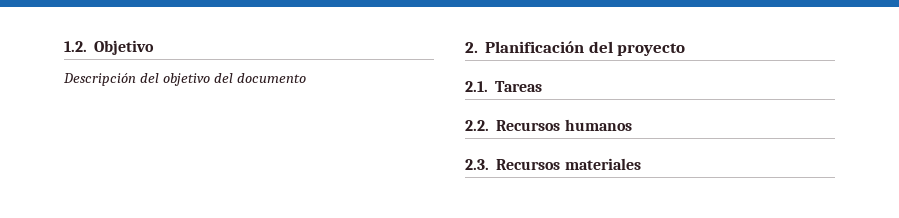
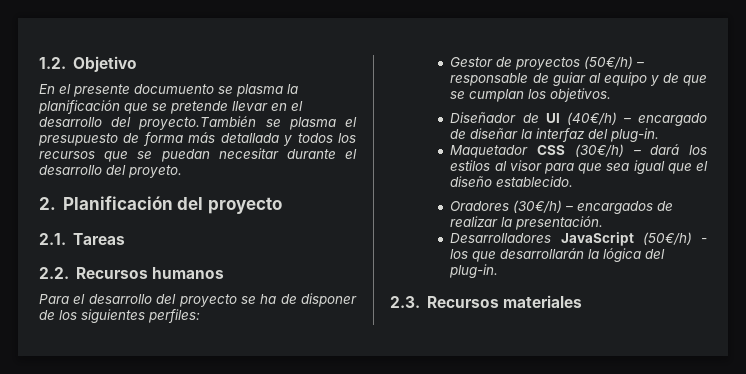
[63,73,306,86] Descripción del objetivo del documento -> [39,84,298,97] [38,100,303,114] [39,116,357,130] [38,132,356,146] [39,148,357,162] [39,165,182,178] En el presente documuento se plasma la planificación que se pretende llevar en el desarrollo del proyecto.También se plasma el presupuesto de forma más detallada y todos los recursos que se puedan necesitar durante el desarrollo del proyeto.
(632, 125) none -> [39,293,357,307] [39,309,200,323] [450,56,645,70] [450,72,707,86] [450,88,612,102] [450,112,707,126] [450,128,660,142] [450,144,707,158] [450,160,708,174] [450,176,574,187] [450,200,674,214] [450,216,604,230] [450,232,707,246] [450,248,666,262] [449,264,499,278] // Para el desarrollo del proyecto se ha de disponer de los siguientes perfiles: // Gestor de proyectos (50€/h) – responsable de guiar al equipo y de que se cumplan los objetivos. // Diseñador de UI (40€/h) – encargado de diseñar la interfaz del plug-in. // Maquetador CSS (30€/h) – dará los estilos al visor para que sea igual que el diseño establecido. // Oradores (30€/h) – encargados de realizar la presentación. // Desarrolladores JavaScript (50€/h) - los que desarrollarán la lógica del plug-in.

